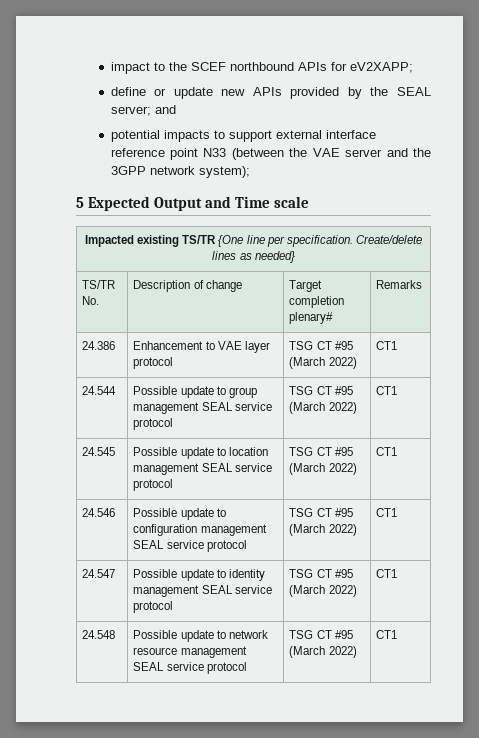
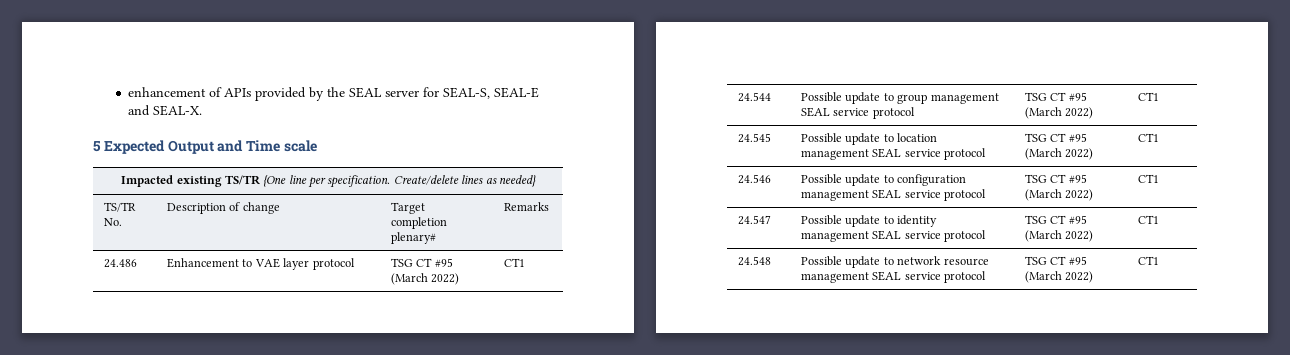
[110,62,413,74] [110,87,246,99] impact to the SCEF northbound APIs for eV2XAPP; // define or update new -> [128,87,223,97] enhancement of
[110,105,176,116] [110,130,376,142] [110,148,432,160] [110,166,250,178] server; and // potential impacts to support external interface reference point N33 (between the VAE server and the 3GPP network system); -> [385,87,540,99] [128,105,203,116] server for SEAL-S, SEAL-E and SEAL-X.
[82,341,116,350] 24.386 -> [104,259,138,268] 24.486

